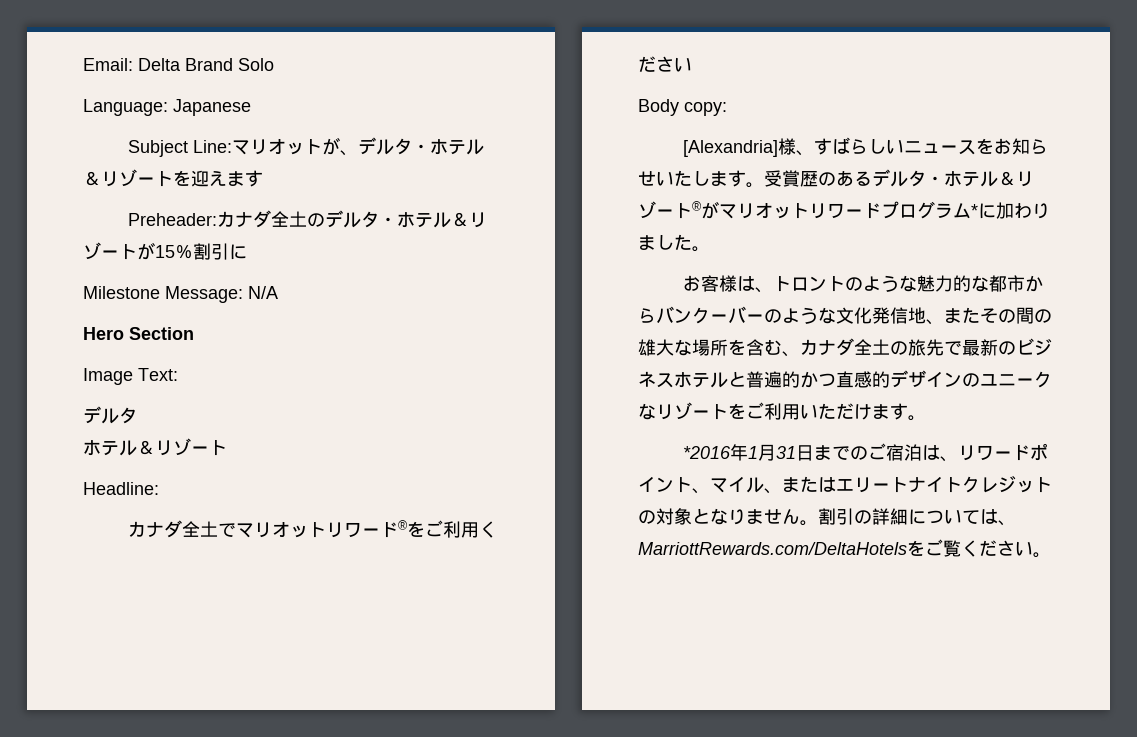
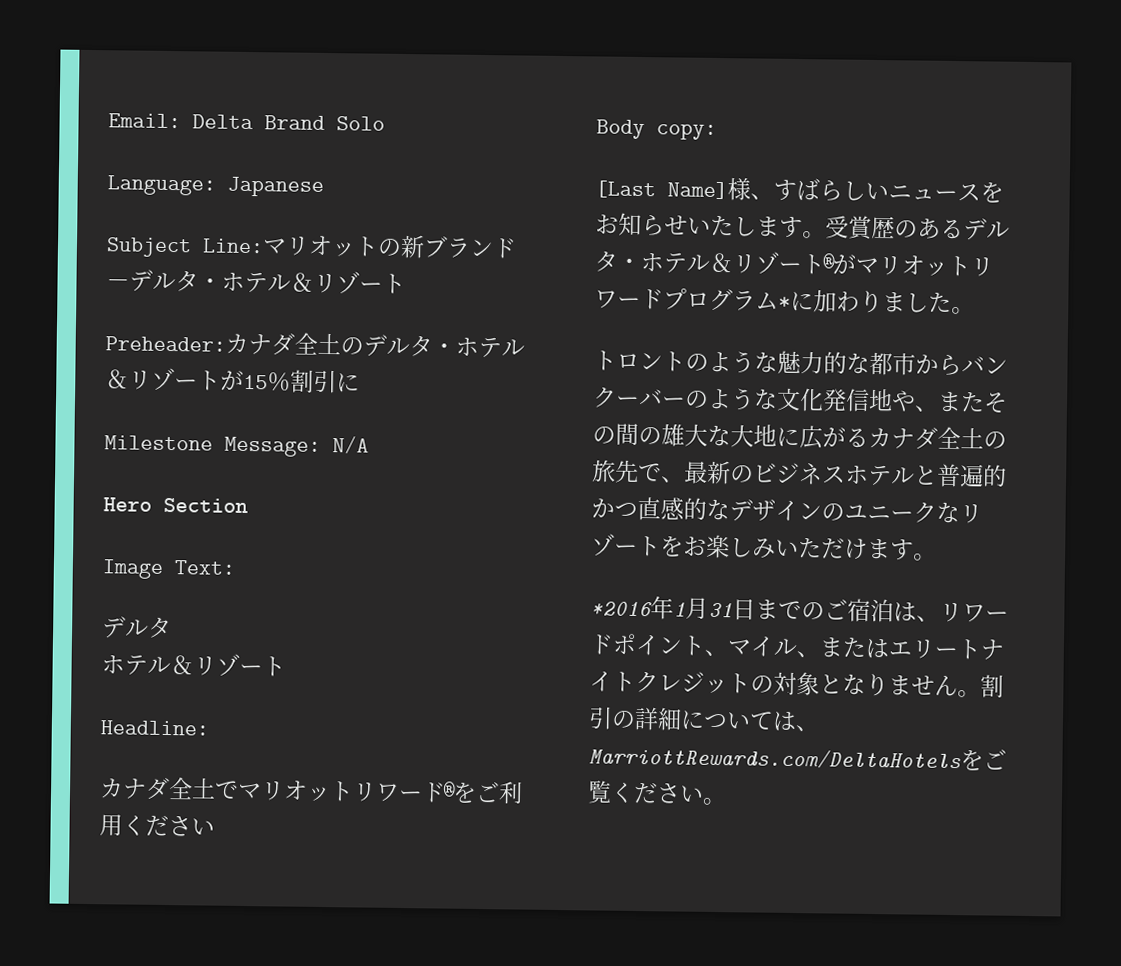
[321,137,484,156] [83,169,263,187] が、デルタ・ホテル＆リゾートを迎えます -> [377,234,517,259] [106,269,406,295] の新ブランド－デルタ・ホテル＆リゾート
[682,140,778,157] [Alexandria] -> [595,180,728,200] [Last Name]
[682,275,773,293] お客様は、 -> (975, 310) none
(926, 315) none -> [891,390,916,412] や
[692,339,800,357] 場所を含む、 -> [730,424,869,450] 大地に広がる
(962, 348) none -> [661,476,685,483] 、
(890, 379) none -> [706,498,730,521] な
[746,402,800,420] ご利用 -> [683,534,776,559] お楽しみ

